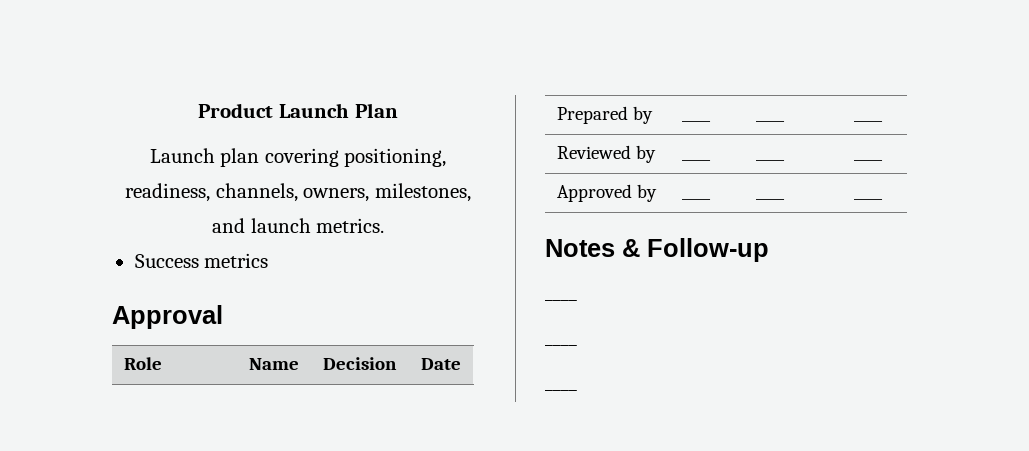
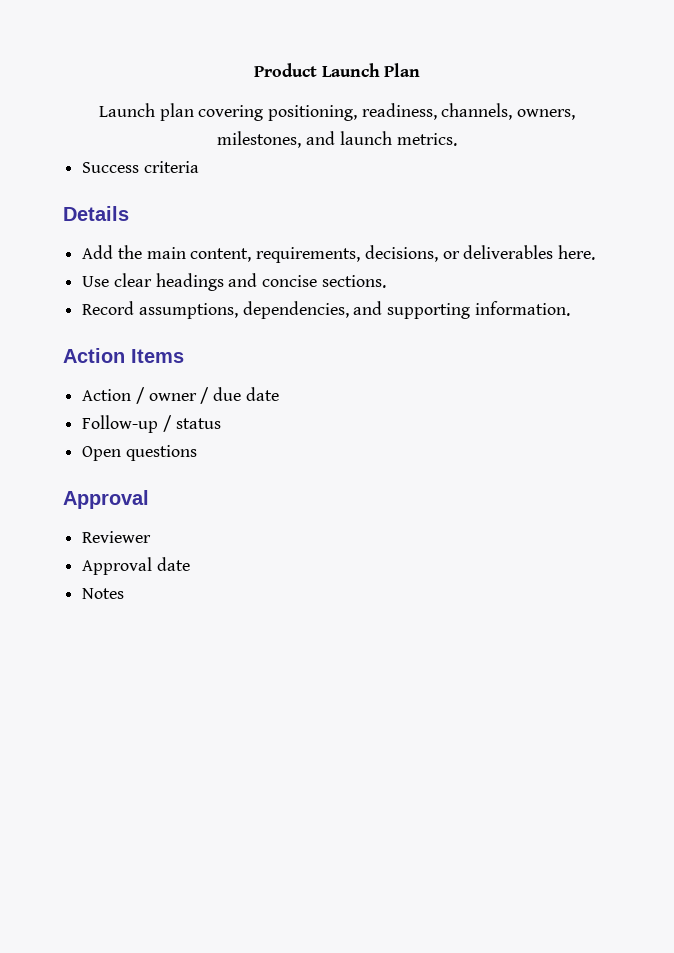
[204,253,269,268] [112,305,223,329] [123,357,162,370] [248,358,299,370] [322,357,397,370] [420,358,461,370] [556,106,653,124] [681,120,711,122] [755,120,785,122] [853,120,883,122] [556,145,656,163] [681,159,711,161] [755,159,785,161] [853,159,883,161] [556,184,657,202] [681,198,711,200] [755,198,785,200] [853,198,883,200] [545,238,769,262] [545,299,577,301] [545,344,577,346] [545,389,577,391] metrics // Approval // Role | Name | Decision | Date // Prepared by | ____ | ____ | ____ // Reviewed by | ____ | ____ | ____ // Approved by | ____ | ____ | ____ // Notes & Follow-up // ____ // ____ // ____ -> [143,161,199,173] [63,206,129,221] [82,245,596,263] [82,273,386,291] [82,301,570,319] [63,348,184,363] [82,387,279,404] [82,415,221,433] [82,445,197,461] [63,490,149,509] [82,531,152,543] [82,557,190,575] [82,588,125,599] criteria // Details // Add the main content, requirements, decisions, or deliverables here. // Use clear headings and concise sections. // Record assumptions, dependencies, and supporting information. // Action Items // Action / owner / due date // Follow-up / status // Open questions // Approval // Reviewer // Approval date // Notes

